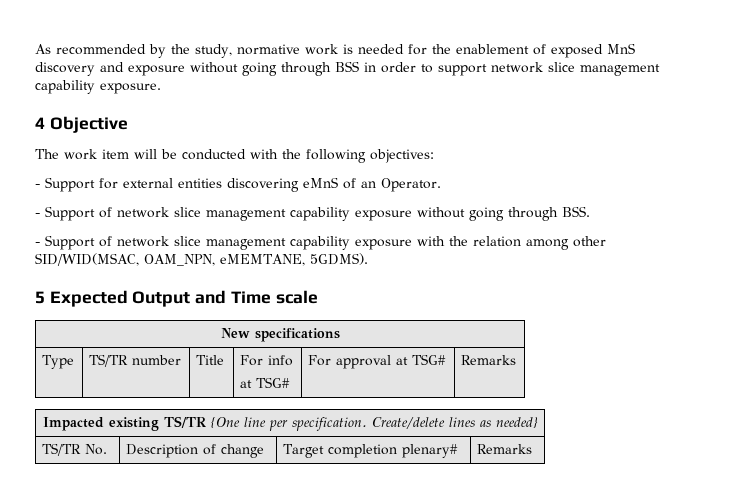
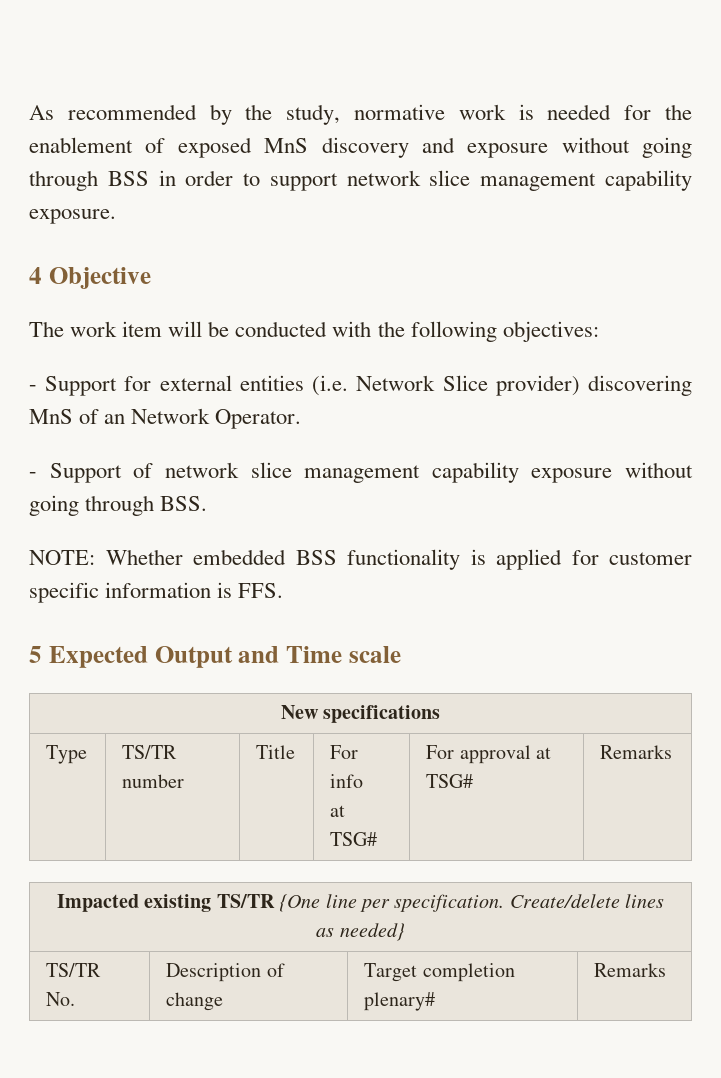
[227,177,338,192] discovering eMnS -> [312,375,692,396] [29,409,73,424] (i.e. Network Slice provider) discovering MnS
(376, 184) none -> [131,408,211,424] Network
[35,235,606,250] [35,253,368,266] - Support of network slice management capability exposure with the relation among other SID/WID(MSAC, OAM_NPN, eMEMTANE, 5GDMS). -> [29,549,692,570] [29,582,284,603] NOTE: Whether embedded BSS functionality is applied for customer specific information is FFS.

